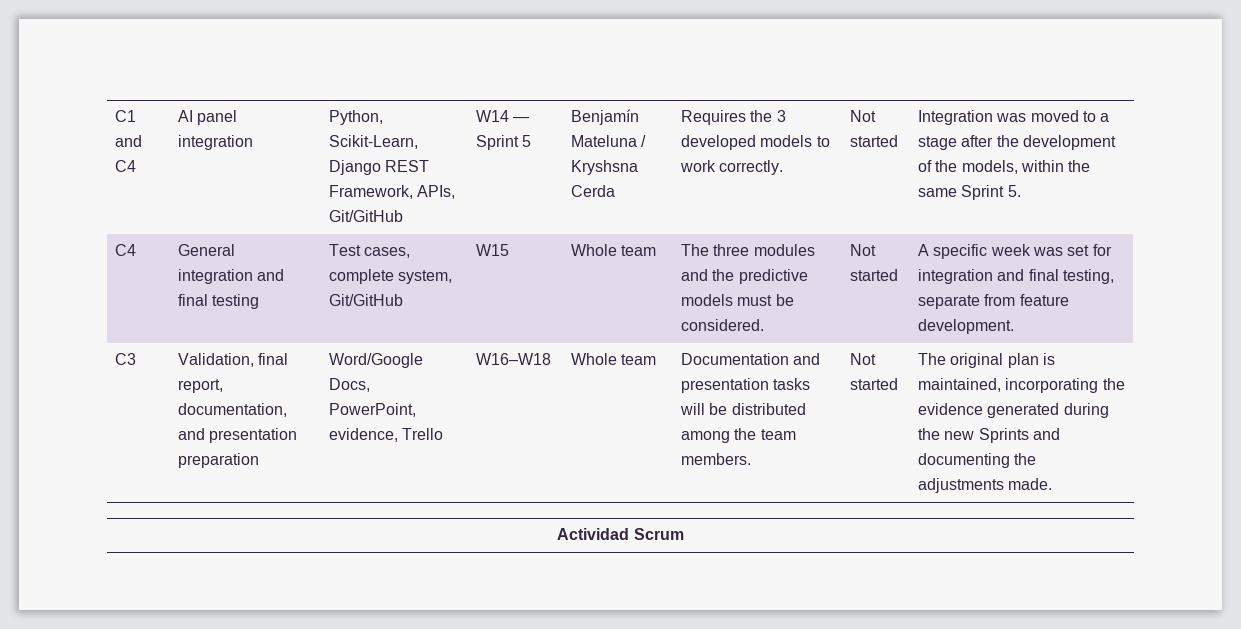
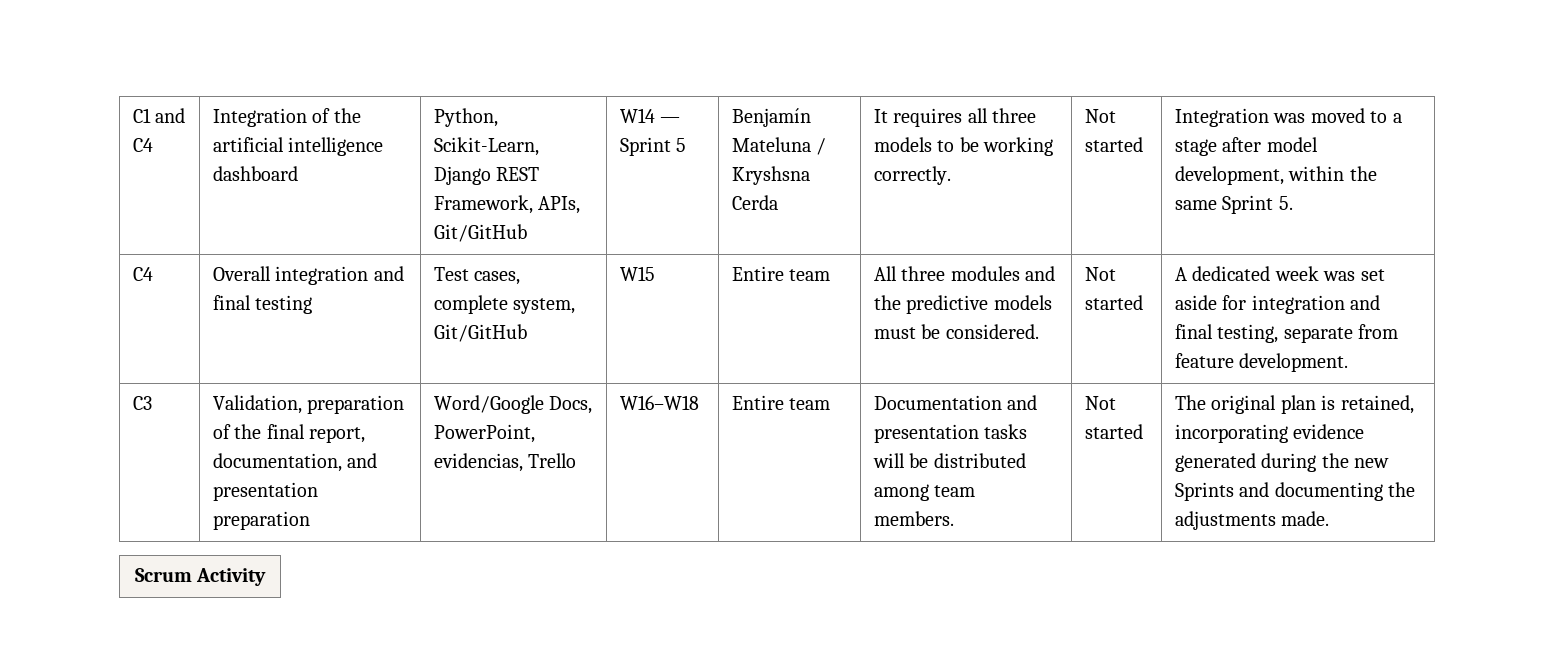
[178,110,238,125] [178,135,254,150] AI panel integration -> [213,108,361,127] [213,137,384,156] [213,166,299,181] Integration of the artificial intelligence dashboard
[681,110,786,125] [681,135,830,150] [680,160,717,172] Requires the 3 developed models to work -> [874,108,1037,127] [874,137,1054,156] It requires all three models to be working
[996,135,1117,150] [918,160,1018,174] the development of the models, -> [1266,137,1318,152] [1175,166,1285,185] model development,
[178,244,236,256] General -> [213,266,272,281] Overall
[571,244,657,256] [681,244,710,256] Whole team | The -> [732,266,831,281] [874,266,898,281] Entire team | All
[933,244,988,259] specific -> [1192,266,1271,281] dedicated
(1090, 250) none -> [1175,295,1218,310] aside
(255, 360) none -> [307,395,405,414] [213,424,262,439] preparation of the
[329,428,399,442] evidence, -> [434,453,524,472] evidencias,
[571,353,618,365] Whole -> [732,395,785,410] Entire
[734,428,757,440] the -> (930, 492) none
[918,378,1125,393] maintained, incorporating the -> [1340,395,1414,414] [1175,424,1289,443] retained, incorporating
[557,528,684,540] Actividad Scrum -> [134,568,267,586] Scrum Activity

